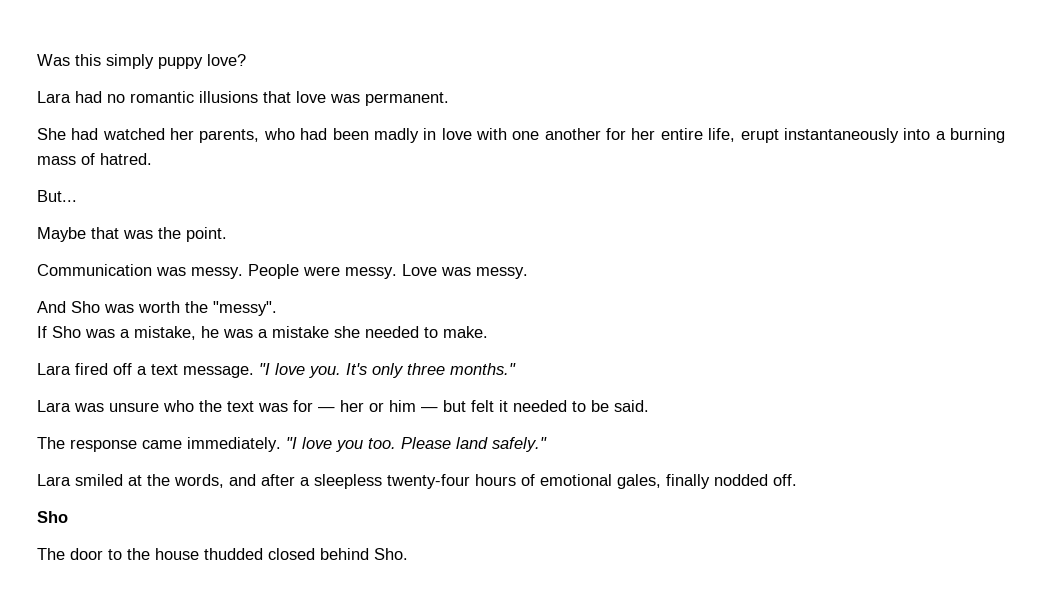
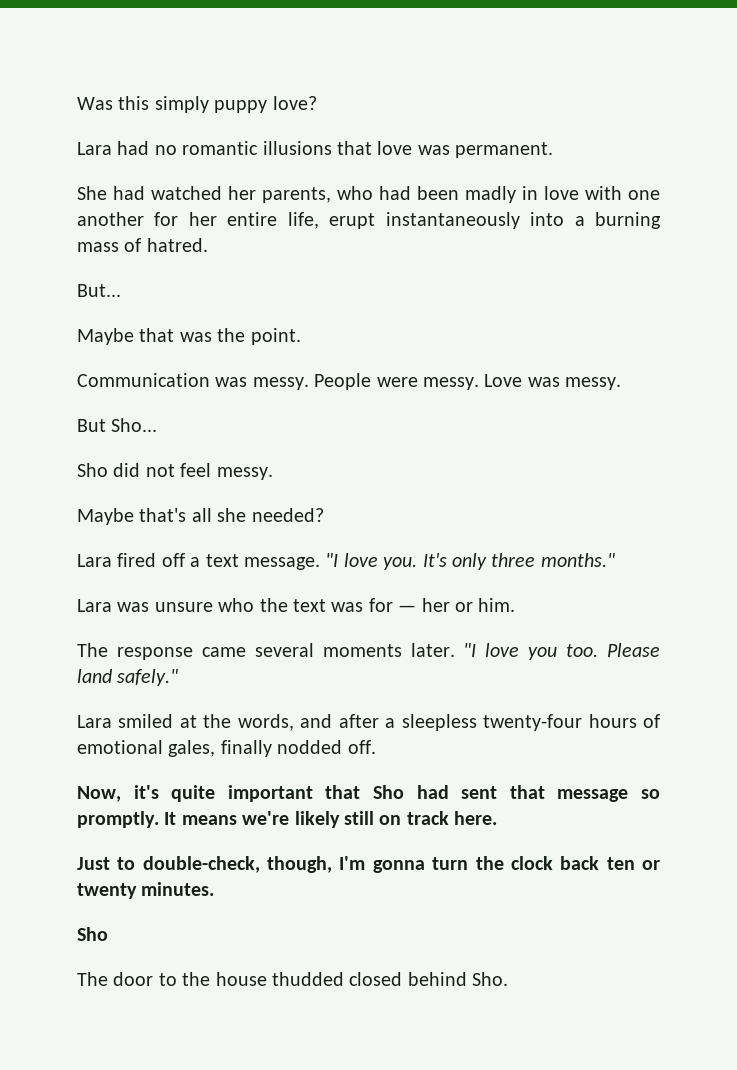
[37,301,277,316] [37,326,488,340] And Sho was worth the "messy". // If Sho was a mistake, he was a mistake she needed to make. -> [77,418,158,432] [77,463,273,480] [77,508,324,525] But Sho... // Sho did not feel messy. // Maybe that's all she needed?
[389,400,649,412] him — but felt it needed to be said. -> [478,598,516,612] him.
[187,437,281,452] immediately. -> [254,643,455,657] several moments later.
(797, 480) none -> [77,785,661,802] [77,811,498,828] [77,856,661,873] [77,882,215,899] // Now, it's quite important that Sho had sent that message so promptly. It means we're likely still on track here. // Just to double-check, though, I'm gonna turn the clock back ten or twenty minutes.

